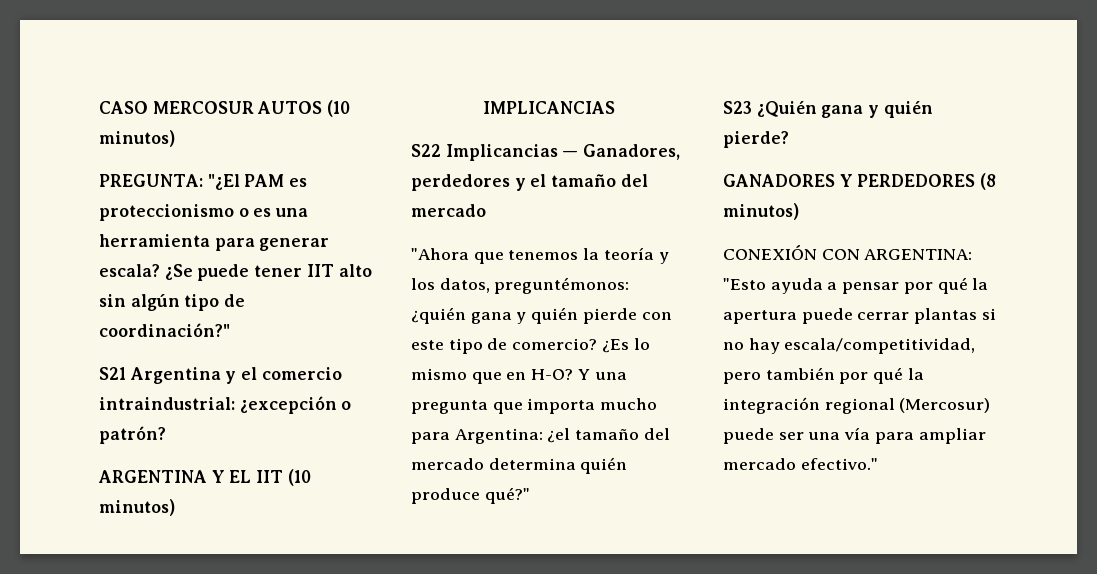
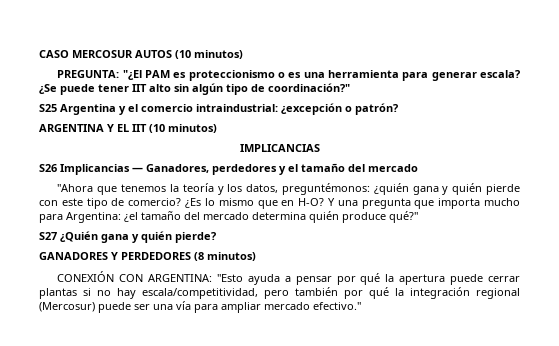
[99,367,126,380] S21 -> [39,104,57,112] S25
[411,144,441,157] S22 -> [39,164,57,172] S26
[723,101,752,114] S23 -> [39,232,57,240] S27

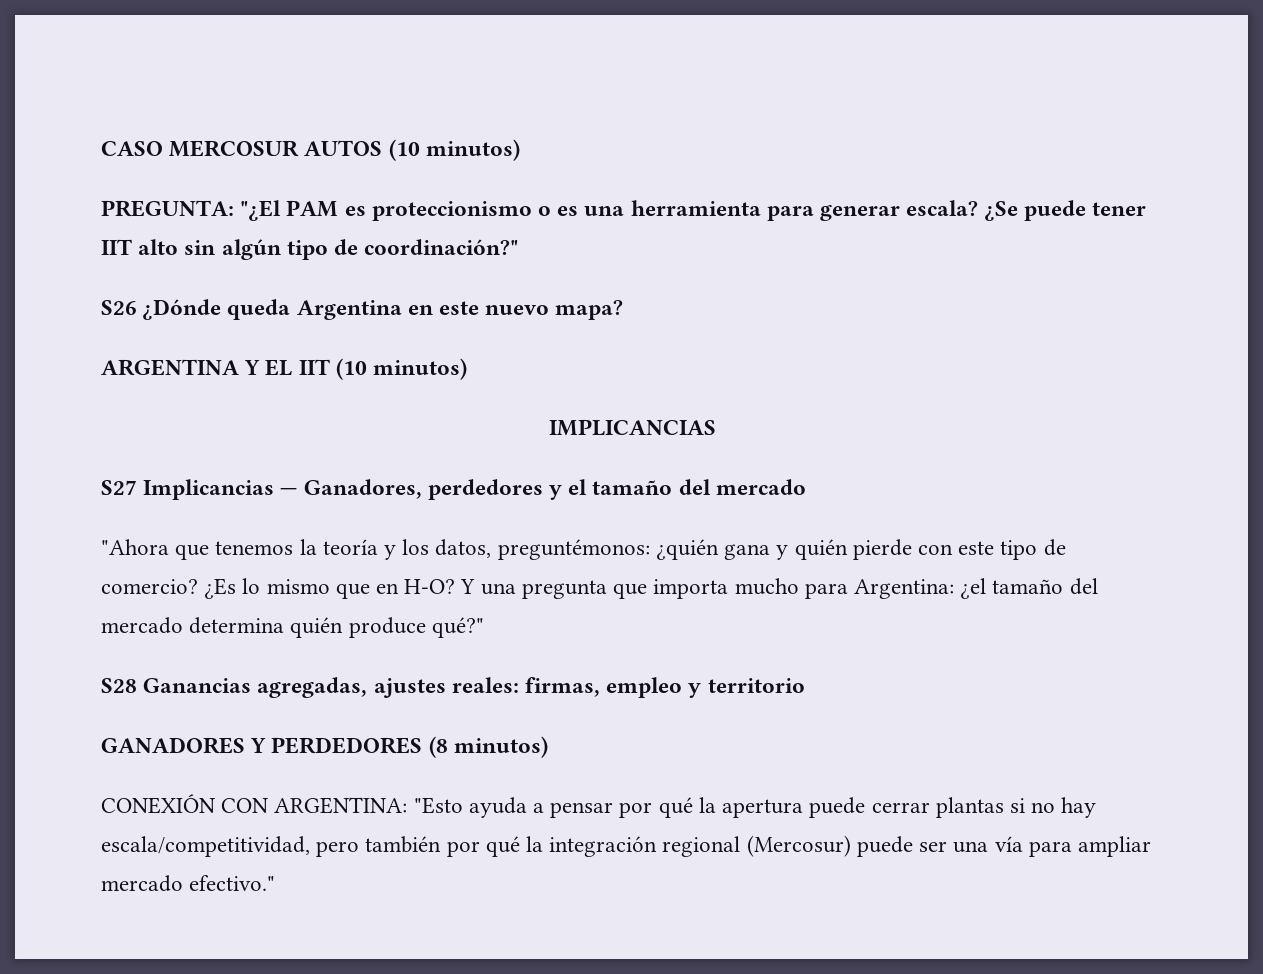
[39,103,398,115] S25 Argentina y el comercio intraindustrial: ¿excepción o patrón? -> [101,299,624,320] S26 ¿Dónde queda Argentina en este nuevo mapa?
[39,164,57,172] S26 -> [101,480,137,495] S27
[39,231,216,243] S27 ¿Quién gana y quién pierde? -> [101,677,805,698] S28 Ganancias agregadas, ajustes reales: firmas, empleo y territorio

